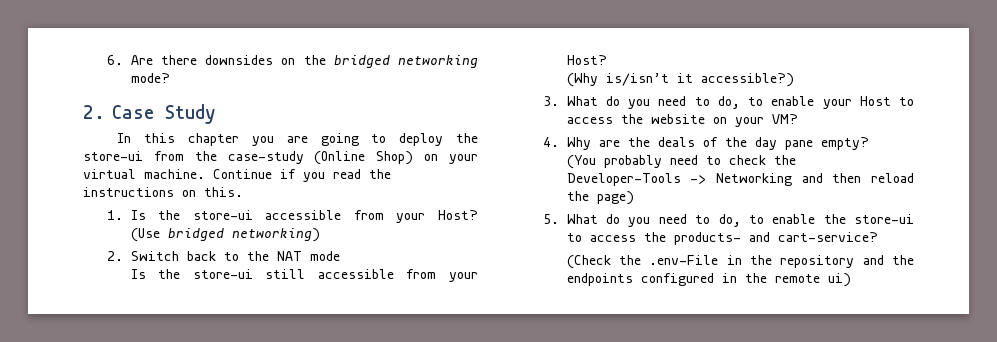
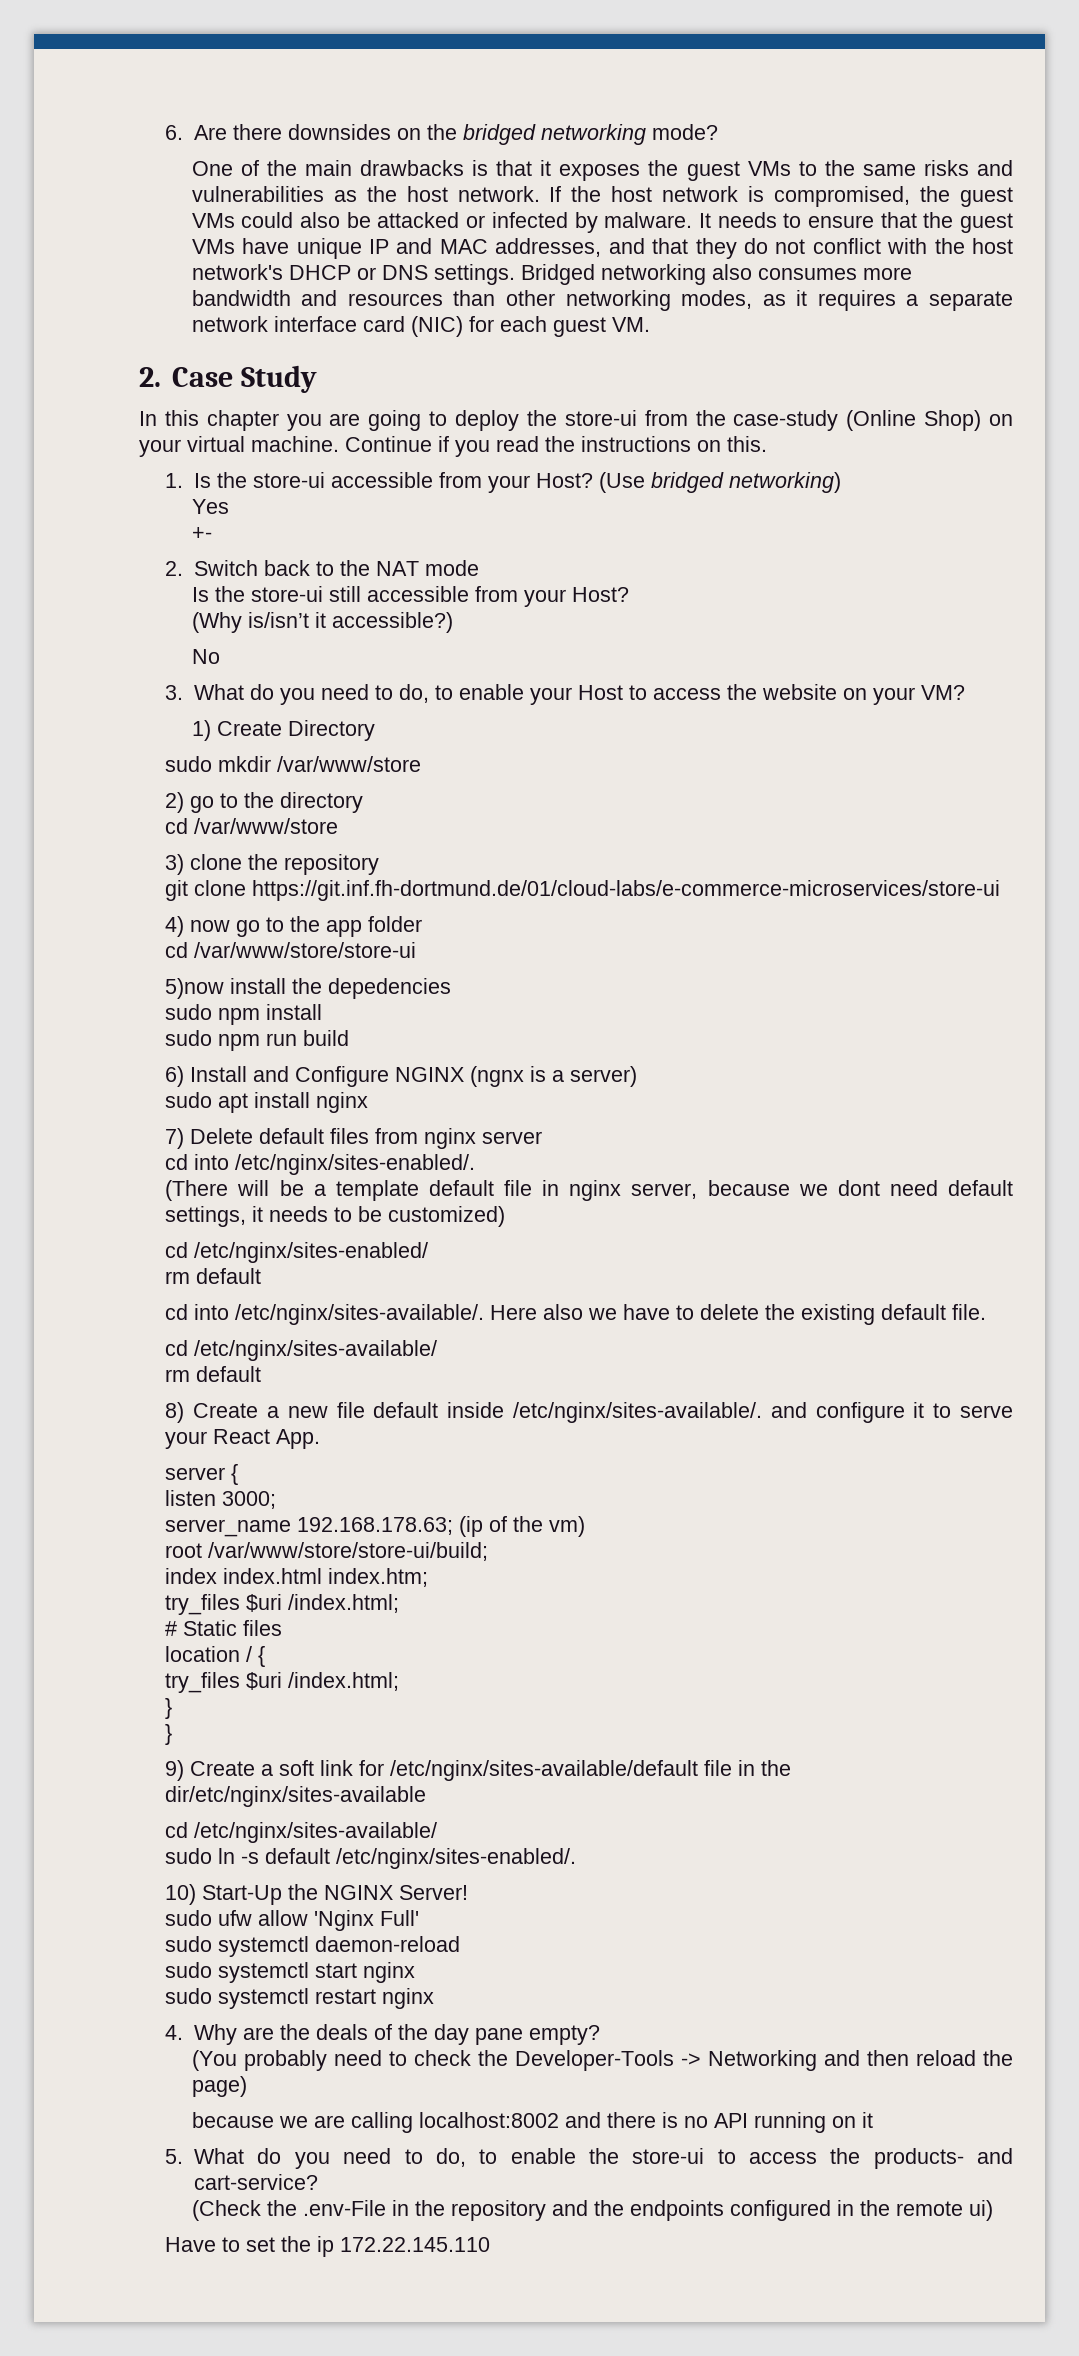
(170, 78) none -> [191,160,1014,181] [191,186,1013,207] [191,212,1013,233] [191,238,1014,259] [191,264,912,285] [191,290,1013,311] [191,316,650,337] // One of the main drawbacks is that it exposes the guest VMs to the same risks and vulnerabilities as the host network. If the host network is compromised, the guest VMs could also be attacked or infected by malware. It needs to ensure that the guest VMs have unique IP and MAC addresses, and that they do not conflict with the host network's DHCP or DNS settings. Bridged networking also consumes more bandwidth and resources than other networking modes, as it requires a separate network interface card (NIC) for each guest VM.
(320, 235) none -> [191,499,229,514] [191,527,212,540] // Yes // +-
(794, 80) none -> [191,649,220,664] // No
(798, 119) none -> [191,720,375,741] [165,756,422,772] [165,792,364,813] [165,818,339,834] [165,854,380,875] [165,880,1001,901] [165,916,423,937] [165,942,417,958] [165,978,452,999] [165,1004,323,1025] [165,1030,350,1051] [165,1066,638,1087] [165,1092,369,1113] [165,1128,543,1149] [165,1154,476,1175] [165,1180,1014,1201] [165,1206,506,1227] [165,1242,429,1263] [165,1268,262,1284] [165,1304,987,1325] [165,1340,438,1361] [165,1366,262,1382] [165,1402,1014,1423] [165,1429,321,1449] [165,1464,239,1485] [165,1490,277,1509] [165,1516,586,1537] [165,1542,489,1561] [165,1568,429,1587] [165,1594,400,1615] [165,1620,283,1636] [165,1646,266,1667] [165,1672,400,1693] [165,1698,173,1719] [165,1724,173,1745] [165,1760,792,1781] [165,1786,427,1807] [165,1822,438,1843] [165,1848,577,1869] [165,1884,469,1905] [165,1910,420,1931] [165,1936,461,1957] [165,1962,416,1983] [165,1988,435,2009] // 1) Create Directory // sudo mkdir /var/www/store // 2) go to the directory // cd /var/www/store // 3) clone the repository // git clone https://git.inf.fh-dortmund.de/01/cloud-labs/e-commerce-microservices/store-ui // 4) now go to the app folder // cd /var/www/store/store-ui // 5)now install the depedencies // sudo npm install // sudo npm run build // 6) Install and Configure NGINX (ngnx is a server) // sudo apt install nginx // 7) Delete default files from nginx server // cd into /etc/nginx/sites-enabled/. // (There will be a template default file in nginx server, because we dont need default settings, it needs to be customized) // cd /etc/nginx/sites-enabled/ // rm default // cd into /etc/nginx/sites-available/. Here also we have to delete the existing default file. // cd /etc/nginx/sites-available/ // rm default // 8) Create a new file default inside /etc/nginx/sites-available/. and configure it to serve your React App. // server { // listen 3000; // server_name 192.168.178.63; (ip of the vm) // root /var/www/store/store-ui/build; // index index.html index.htm; // try_files $uri /index.html; // # Static files // location / { // try_files $uri /index.html; // } // } // 9) Create a soft link for /etc/nginx/sites-available/default file in the dir/etc/nginx/sites-available // cd /etc/nginx/sites-available/ // sudo ln -s default /etc/nginx/sites-enabled/. // 10) Start-Up the NGINX Server! // sudo ufw allow 'Nginx Full' // sudo systemctl daemon-reload // sudo systemctl start nginx // sudo systemctl restart nginx
(634, 198) none -> [191,2112,873,2133] // because we are calling localhost:8002 and there is no API running on it
(851, 280) none -> [165,2236,491,2257] // Have to set the ip 172.22.145.110

